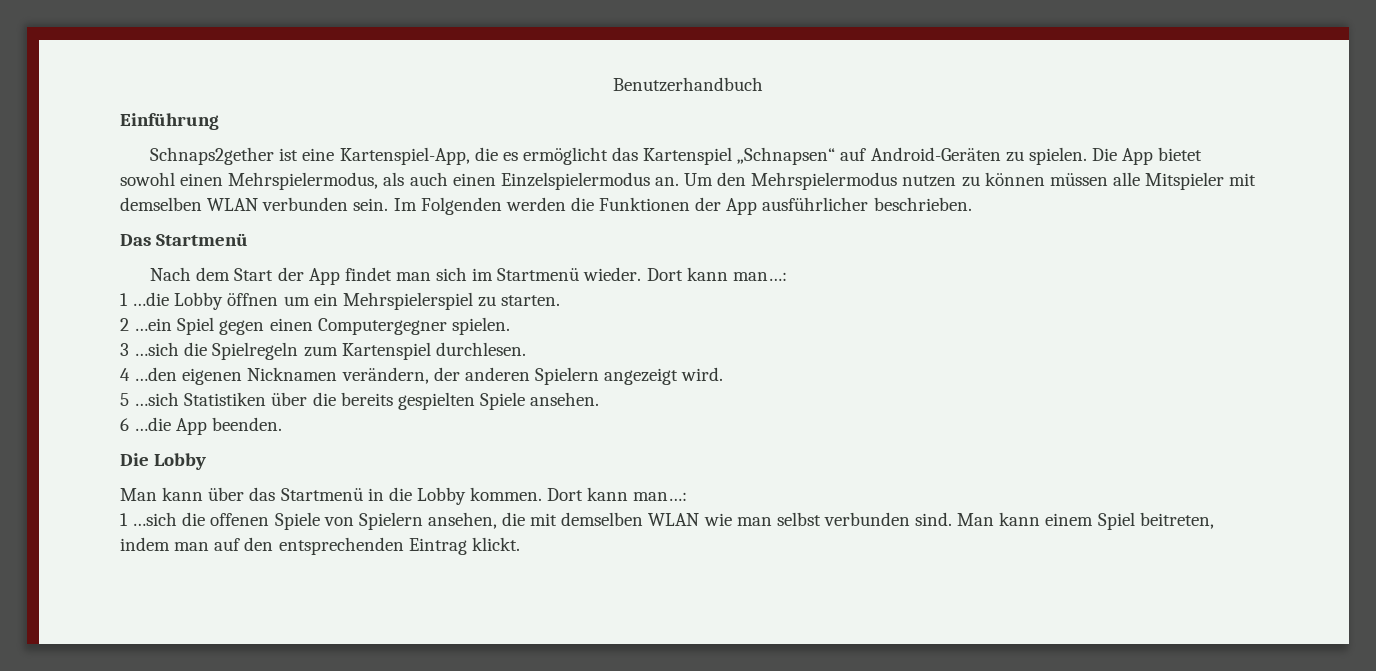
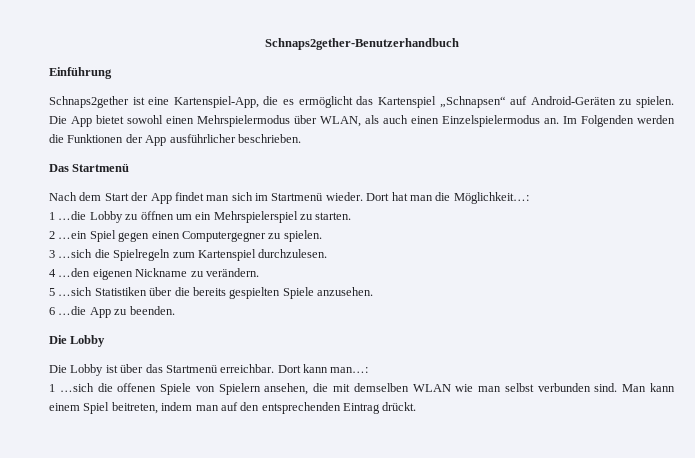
[613,77,763,92] Benutzerhandbuch -> [264,38,459,50] Schnaps2gether-Benutzerhandbuch
[228,172,379,190] Mehrspielermodus, -> [197,115,361,127] Mehrspielermodus über WLAN,
[684,172,1257,190] [120,197,389,211] Um den Mehrspielermodus nutzen zu können müssen alle Mitspieler mit demselben WLAN verbunden sein. -> (559, 121) none
[686,267,787,281] kann man…: -> [391,192,529,204] hat man die Möglichkeit…:
(224, 301) none -> [125,214,139,220] zu
(447, 326) none -> [268,233,282,239] zu
[435,342,526,356] durchlesen. -> [258,249,328,258] durchzulesen.
[247,367,724,385] Nicknamen verändern, der anderen Spielern angezeigt wird. -> [135,268,259,277] Nickname zu verändern.
[530,392,600,406] ansehen. -> [317,287,373,296] anzusehen.
(208, 426) none -> [114,309,128,315] zu
[120,487,543,505] Man kann über das Startmenü in die Lobby kommen. -> [49,364,275,376] Die Lobby ist über das Startmenü erreichbar.
[471,537,520,551] klickt. -> [382,402,417,411] drückt.

